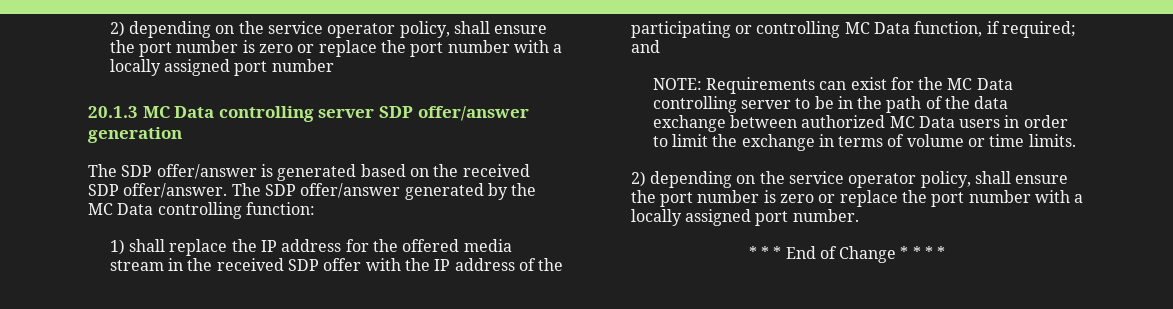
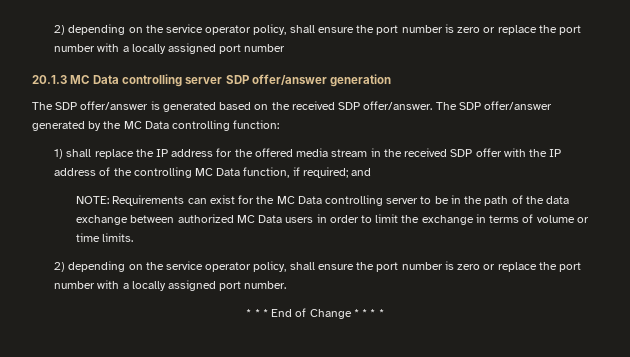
[630,21,753,38] participating or -> (132, 172) none

